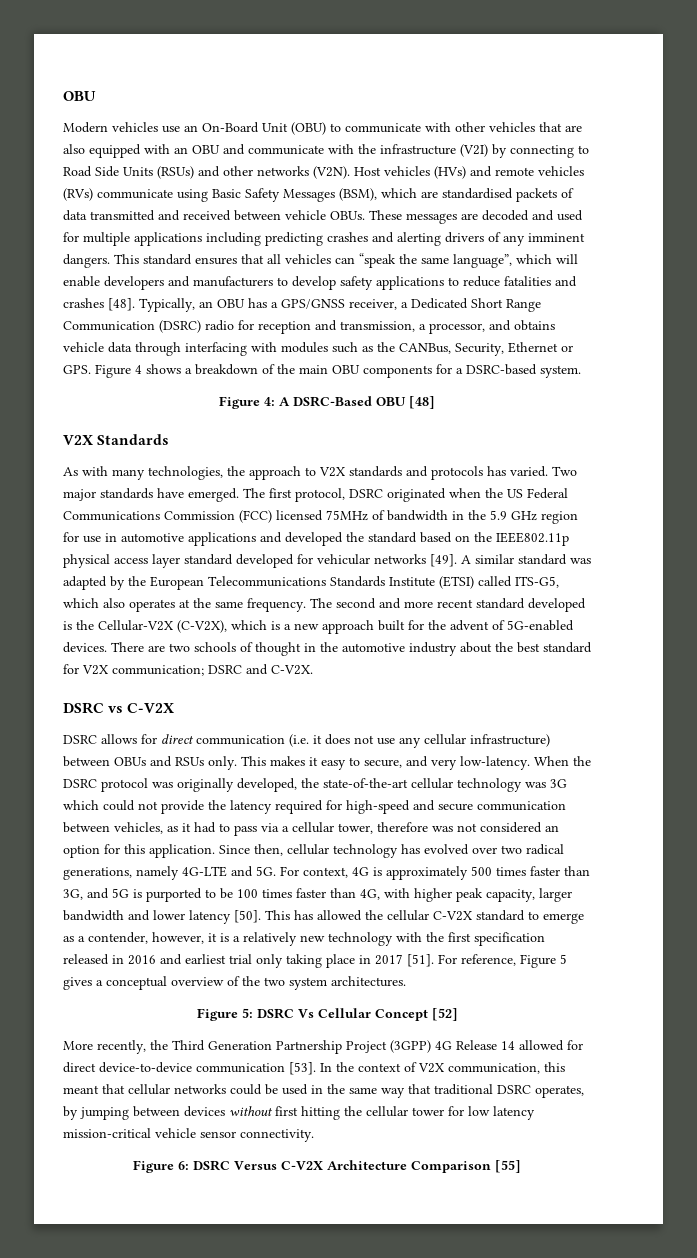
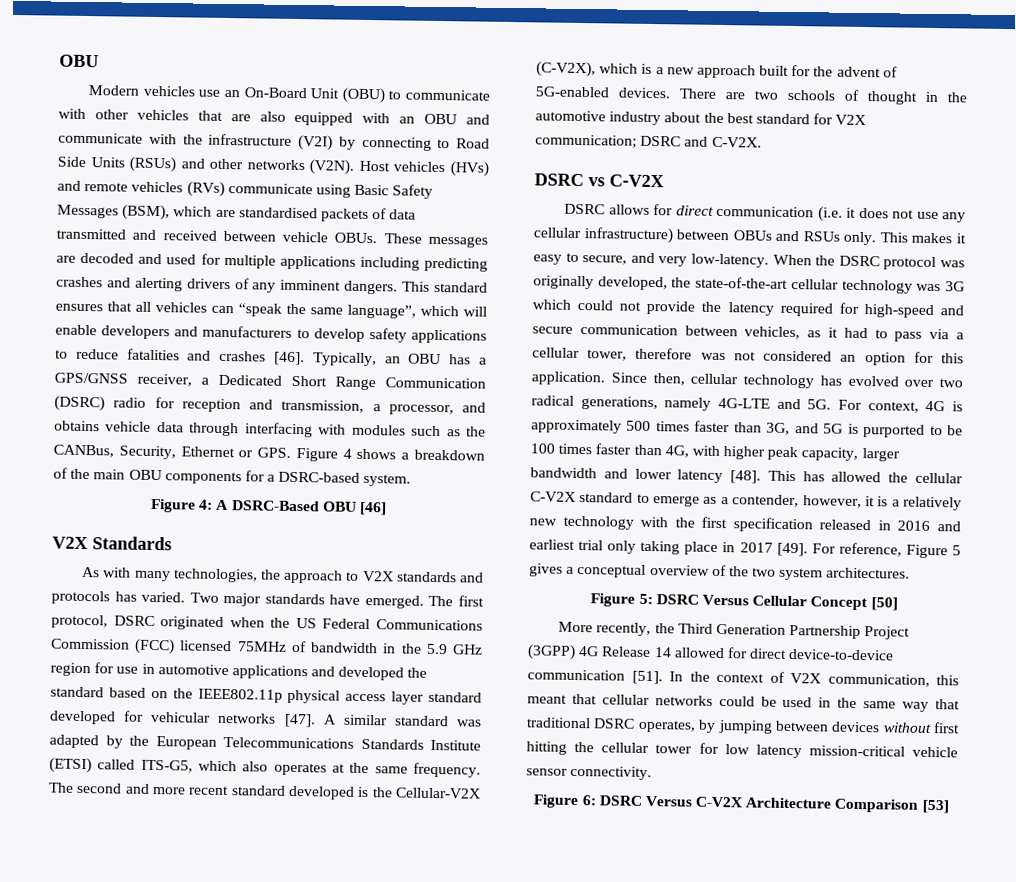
[108,298,135,311] [48]. -> [274,351,305,366] [46].
[409,396,435,409] [48] -> [358,501,387,516] [46]
[430,554,457,567] [49]. -> [283,713,316,728] [47].
[234,910,261,923] [50]. -> [730,470,762,484] [48].
[407,954,434,967] [51]. -> [776,542,808,557] [49].
[297,1009,314,1018] Vs -> [702,594,749,606] Versus
[431,1008,458,1021] [52] -> [870,597,898,611] [50]
[289,1062,316,1075] [53]. -> [631,670,663,685] [51].
[495,1160,521,1173] [55] -> [921,799,949,814] [53]

